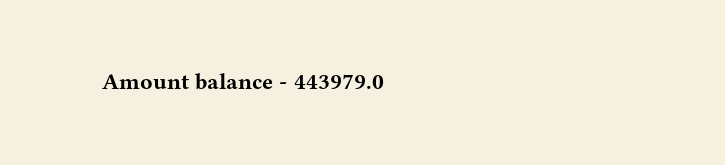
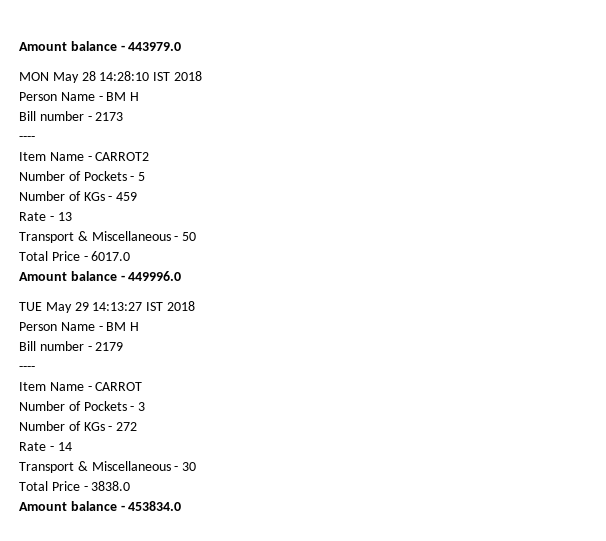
(384, 81) none -> [19,71,202,83] [19,92,140,101] [19,111,124,121] [19,136,35,141] [19,152,150,161] [19,171,146,181] [19,191,138,201] [19,212,72,221] [19,231,197,243] [19,251,131,261] [19,271,182,281] [19,301,195,313] [19,322,140,331] [19,341,124,351] [19,366,35,371] [19,382,143,391] [19,401,146,411] [19,421,138,431] [19,442,72,451] [19,461,197,473] [19,481,131,491] [19,501,182,511] // MON May 28 14:28:10 IST 2018 // Person Name - BM H // Bill number - 2173 // ---- // Item Name - CARROT2 // Number of Pockets - 5 // Number of KGs - 459 // Rate - 13 // Transport & Miscellaneous - 50 // Total Price - 6017.0 // Amount balance - 449996.0 // TUE May 29 14:13:27 IST 2018 // Person Name - BM H // Bill number - 2179 // ---- // Item Name - CARROT // Number of Pockets - 3 // Number of KGs - 272 // Rate - 14 // Transport & Miscellaneous - 30 // Total Price - 3838.0 // Amount balance - 453834.0

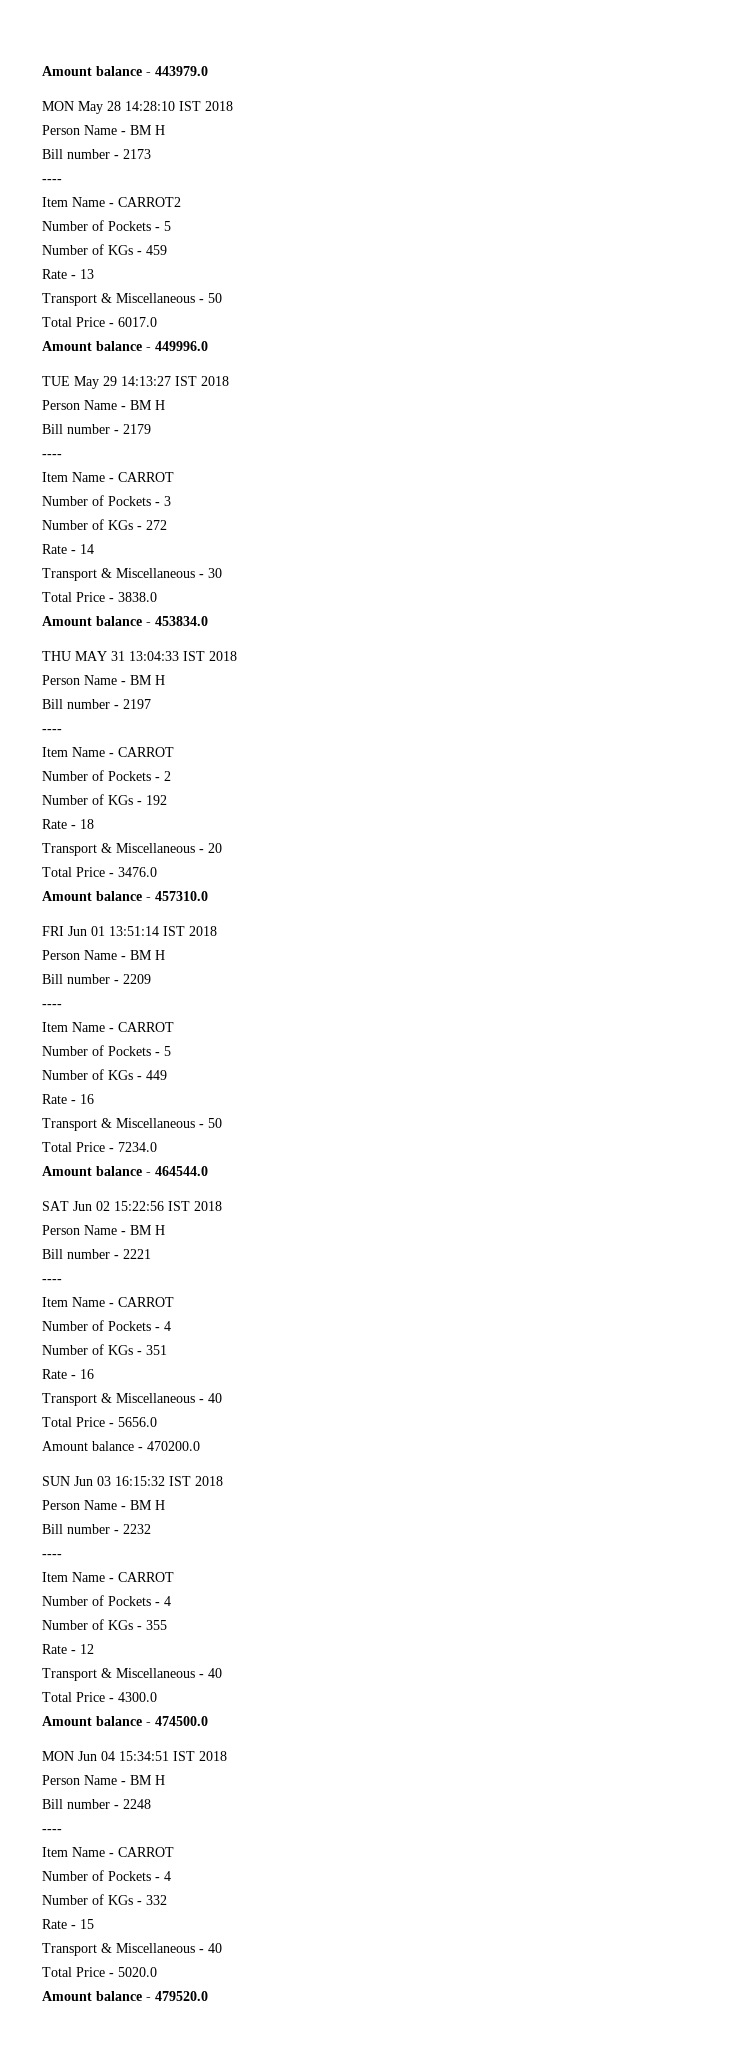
(182, 506) none -> [42,651,237,661] [42,675,165,685] [42,699,151,709] [42,729,62,733] [42,747,174,757] [42,770,171,781] [42,794,167,805] [42,819,94,829] [42,843,222,856] [42,867,157,877] [42,891,208,901] [42,926,217,936] [42,950,165,960] [42,974,151,984] [42,1004,62,1008] [42,1022,174,1032] [42,1045,171,1056] [42,1069,167,1080] [42,1094,94,1104] [42,1118,222,1131] [42,1142,157,1152] [42,1166,208,1176] [42,1201,222,1211] [42,1225,165,1235] [42,1249,151,1259] [42,1279,62,1283] [42,1297,174,1307] [42,1320,171,1331] [42,1344,167,1355] [42,1369,94,1379] [42,1393,222,1406] [42,1417,157,1427] [42,1441,200,1451] [42,1476,223,1486] [42,1500,165,1510] [42,1524,151,1534] [42,1554,62,1558] [42,1572,174,1582] [42,1595,171,1606] [42,1619,167,1630] [42,1644,94,1654] [42,1668,222,1681] [42,1692,157,1702] [42,1716,208,1726] [42,1751,227,1761] [42,1775,165,1785] [42,1799,151,1809] [42,1829,62,1833] [42,1847,174,1857] [42,1870,171,1881] [42,1894,167,1905] [42,1919,94,1929] [42,1943,222,1956] [42,1967,157,1977] [42,1991,208,2001] // THU MAY 31 13:04:33 IST 2018 // Person Name - BM H // Bill number - 2197 // ---- // Item Name - CARROT // Number of Pockets - 2 // Number of KGs - 192 // Rate - 18 // Transport & Miscellaneous - 20 // Total Price - 3476.0 // Amount balance - 457310.0 // FRI Jun 01 13:51:14 IST 2018 // Person Name - BM H // Bill number - 2209 // ---- // Item Name - CARROT // Number of Pockets - 5 // Number of KGs - 449 // Rate - 16 // Transport & Miscellaneous - 50 // Total Price - 7234.0 // Amount balance - 464544.0 // SAT Jun 02 15:22:56 IST 2018 // Person Name - BM H // Bill number - 2221 // ---- // Item Name - CARROT // Number of Pockets - 4 // Number of KGs - 351 // Rate - 16 // Transport & Miscellaneous - 40 // Total Price - 5656.0 // Amount balance - 470200.0 // SUN Jun 03 16:15:32 IST 2018 // Person Name - BM H // Bill number - 2232 // ---- // Item Name - CARROT // Number of Pockets - 4 // Number of KGs - 355 // Rate - 12 // Transport & Miscellaneous - 40 // Total Price - 4300.0 // Amount balance - 474500.0 // MON Jun 04 15:34:51 IST 2018 // Person Name - BM H // Bill number - 2248 // ---- // Item Name - CARROT // Number of Pockets - 4 // Number of KGs - 332 // Rate - 15 // Transport & Miscellaneous - 40 // Total Price - 5020.0 // Amount balance - 479520.0

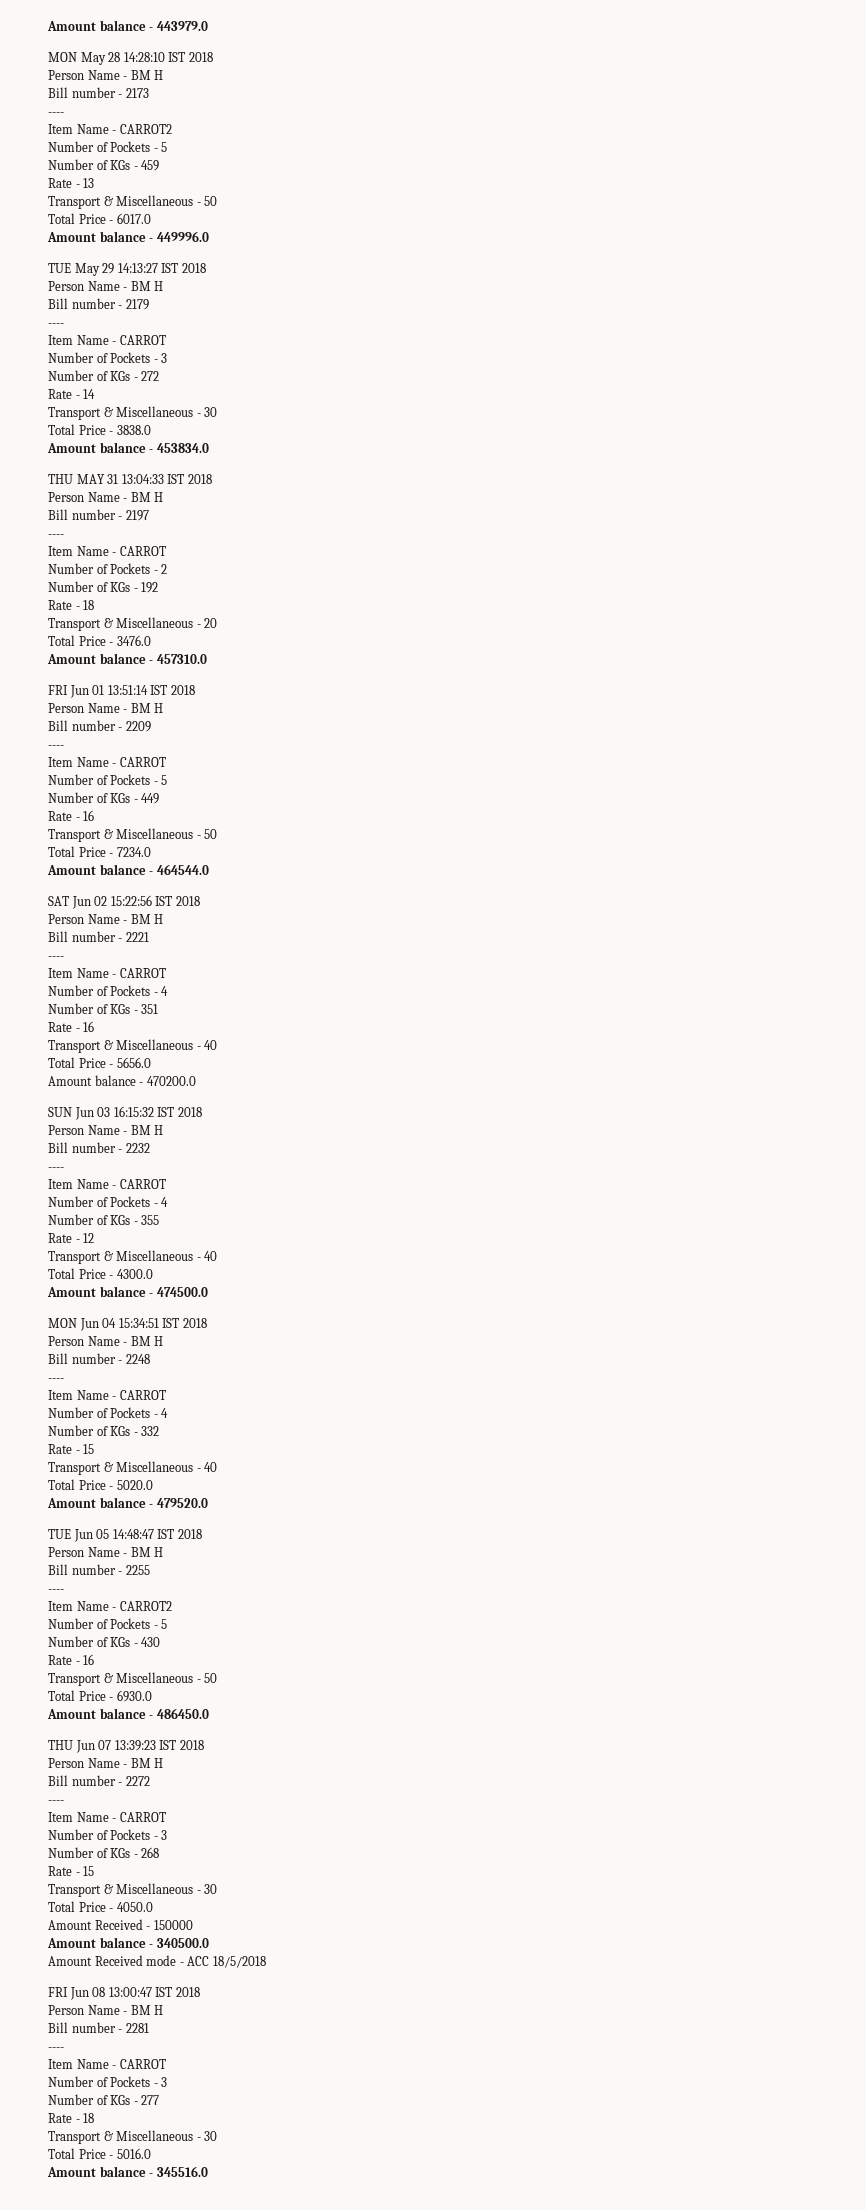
(208, 1996) none -> [48,1529,202,1542] [48,1547,164,1557] [48,1564,150,1575] [48,1589,64,1593] [48,1601,172,1611] [48,1618,168,1629] [48,1636,161,1647] [48,1654,95,1665] [48,1672,218,1686] [48,1690,152,1702] [47,1708,209,1719] [48,1740,204,1753] [48,1758,164,1768] [48,1775,150,1786] [48,1800,64,1804] [48,1812,166,1822] [48,1829,168,1840] [48,1847,160,1858] [48,1866,95,1876] [48,1883,218,1897] [48,1901,153,1912] [48,1919,193,1930] [47,1937,209,1948] [48,1955,266,1968] [48,1987,200,2000] [48,2005,164,2015] [48,2022,149,2033] [48,2047,64,2051] [48,2059,166,2069] [48,2076,168,2087] [48,2094,160,2105] [48,2113,95,2123] [48,2130,218,2144] [48,2148,151,2159] [47,2166,208,2177] // TUE Jun 05 14:48:47 IST 2018 // Person Name - BM H // Bill number - 2255 // ---- // Item Name - CARROT2 // Number of Pockets - 5 // Number of KGs - 430 // Rate - 16 // Transport & Miscellaneous - 50 // Total Price - 6930.0 // Amount balance - 486450.0 // THU Jun 07 13:39:23 IST 2018 // Person Name - BM H // Bill number - 2272 // ---- // Item Name - CARROT // Number of Pockets - 3 // Number of KGs - 268 // Rate - 15 // Transport & Miscellaneous - 30 // Total Price - 4050.0 // Amount Received - 150000 // Amount balance - 340500.0 // Amount Received mode - ACC 18/5/2018 // FRI Jun 08 13:00:47 IST 2018 // Person Name - BM H // Bill number - 2281 // ---- // Item Name - CARROT // Number of Pockets - 3 // Number of KGs - 277 // Rate - 18 // Transport & Miscellaneous - 30 // Total Price - 5016.0 // Amount balance - 345516.0

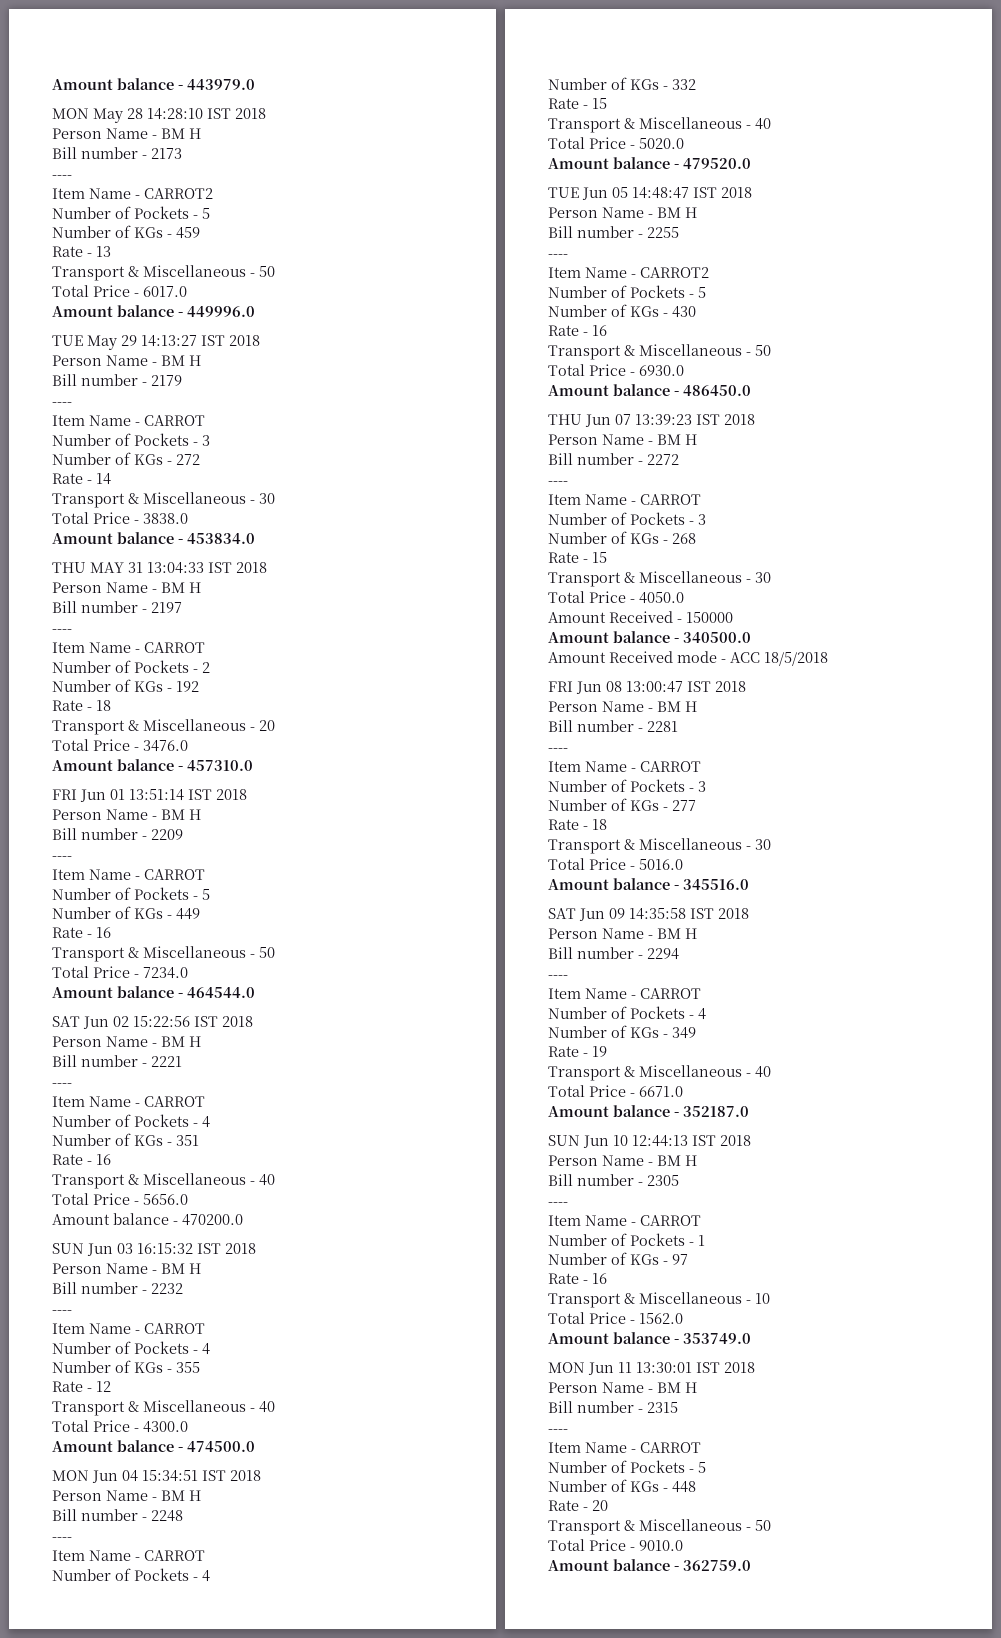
(208, 2171) none -> [548,908,749,921] [548,928,697,939] [548,947,679,960] [548,975,568,979] [548,988,701,999] [548,1006,706,1020] [548,1025,696,1039] [548,1046,607,1057] [548,1065,771,1081] [548,1085,683,1097] [548,1105,749,1117] [548,1135,751,1148] [548,1155,697,1166] [548,1174,679,1186] [548,1202,568,1206] [548,1215,701,1226] [548,1233,705,1246] [548,1252,688,1265] [548,1273,607,1284] [548,1292,770,1308] [548,1312,683,1324] [548,1332,751,1344] [548,1362,755,1375] [548,1382,697,1393] [548,1401,678,1413] [548,1429,568,1433] [548,1442,701,1453] [548,1460,706,1473] [548,1479,696,1493] [548,1500,608,1511] [548,1519,771,1535] [548,1539,683,1551] [548,1559,751,1571] // SAT Jun 09 14:35:58 IST 2018 // Person Name - BM H // Bill number - 2294 // ---- // Item Name - CARROT // Number of Pockets - 4 // Number of KGs - 349 // Rate - 19 // Transport & Miscellaneous - 40 // Total Price - 6671.0 // Amount balance - 352187.0 // SUN Jun 10 12:44:13 IST 2018 // Person Name - BM H // Bill number - 2305 // ---- // Item Name - CARROT // Number of Pockets - 1 // Number of KGs - 97 // Rate - 16 // Transport & Miscellaneous - 10 // Total Price - 1562.0 // Amount balance - 353749.0 // MON Jun 11 13:30:01 IST 2018 // Person Name - BM H // Bill number - 2315 // ---- // Item Name - CARROT // Number of Pockets - 5 // Number of KGs - 448 // Rate - 20 // Transport & Miscellaneous - 50 // Total Price - 9010.0 // Amount balance - 362759.0

